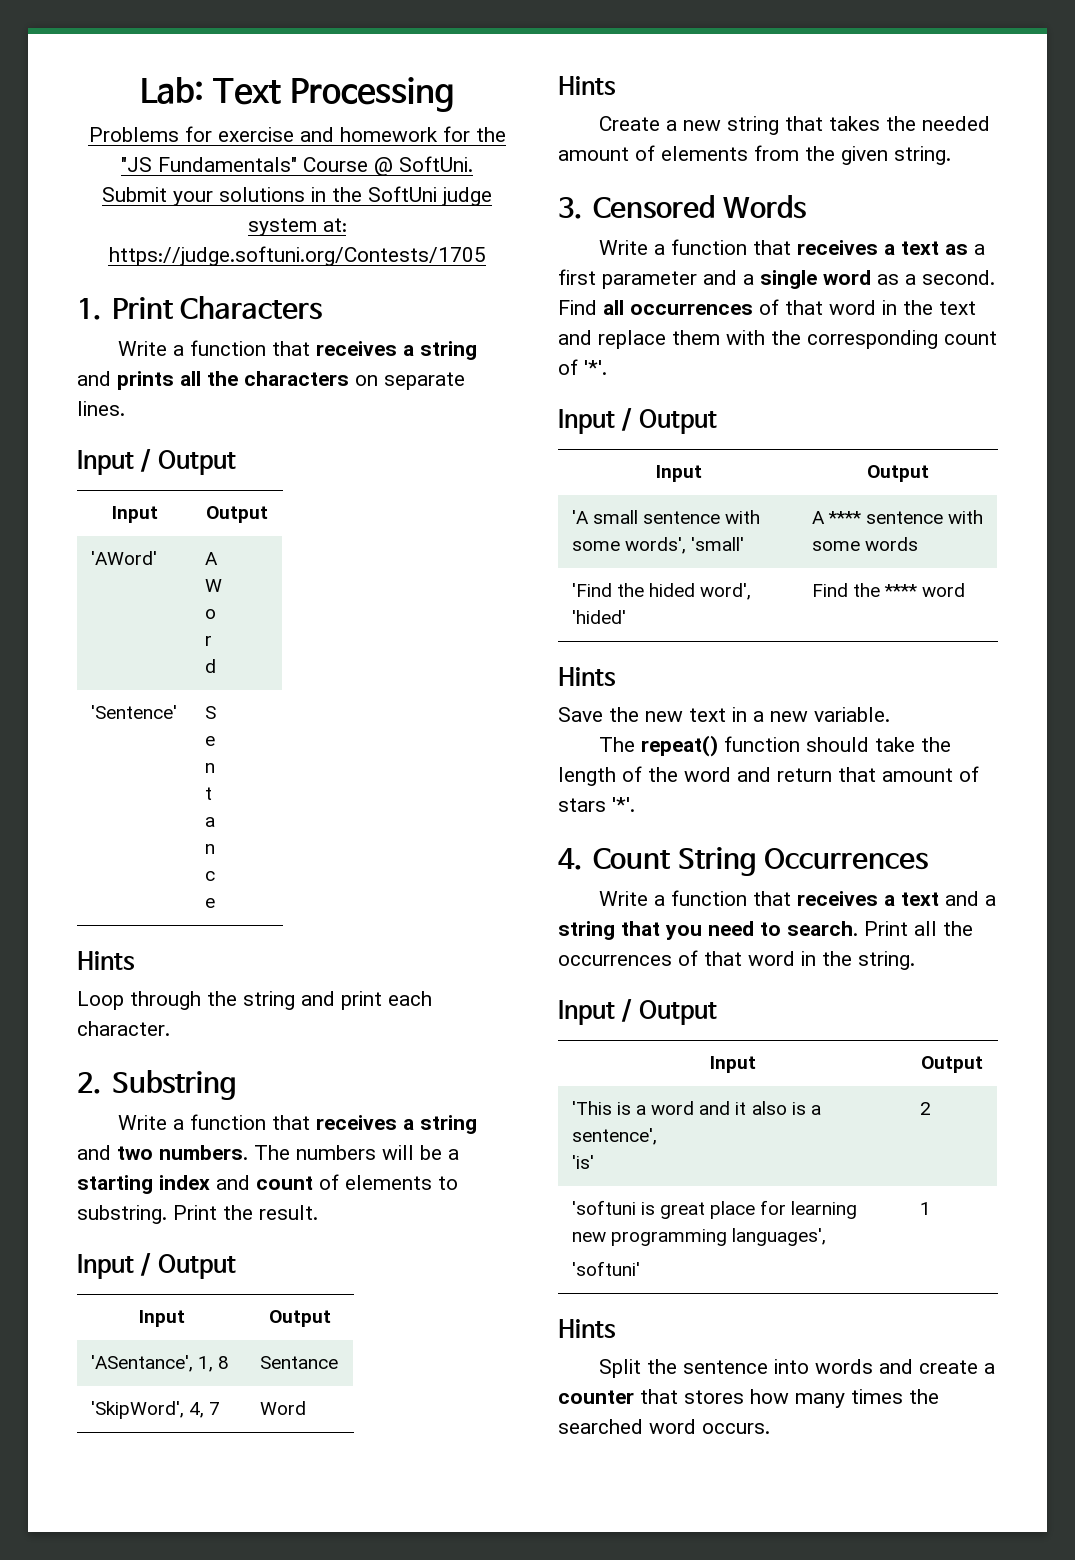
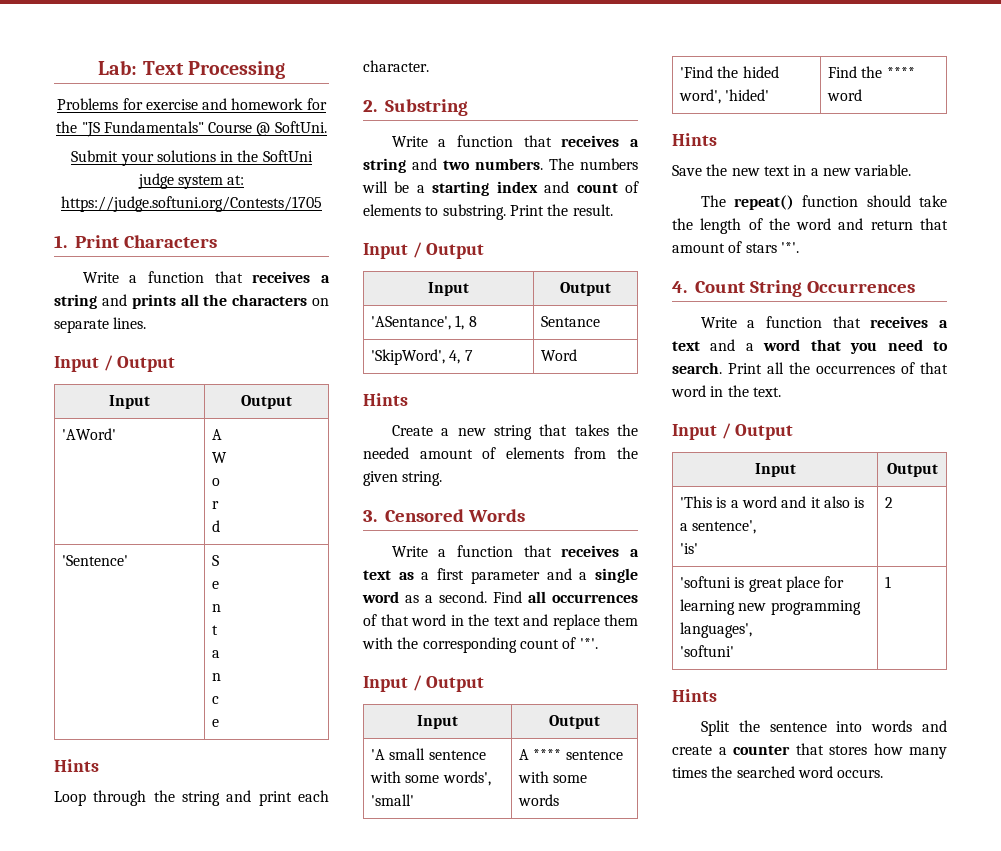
[558,921,615,940] string -> [763,339,801,351] word
[858,951,915,970] string. -> [752,387,781,397] text.

